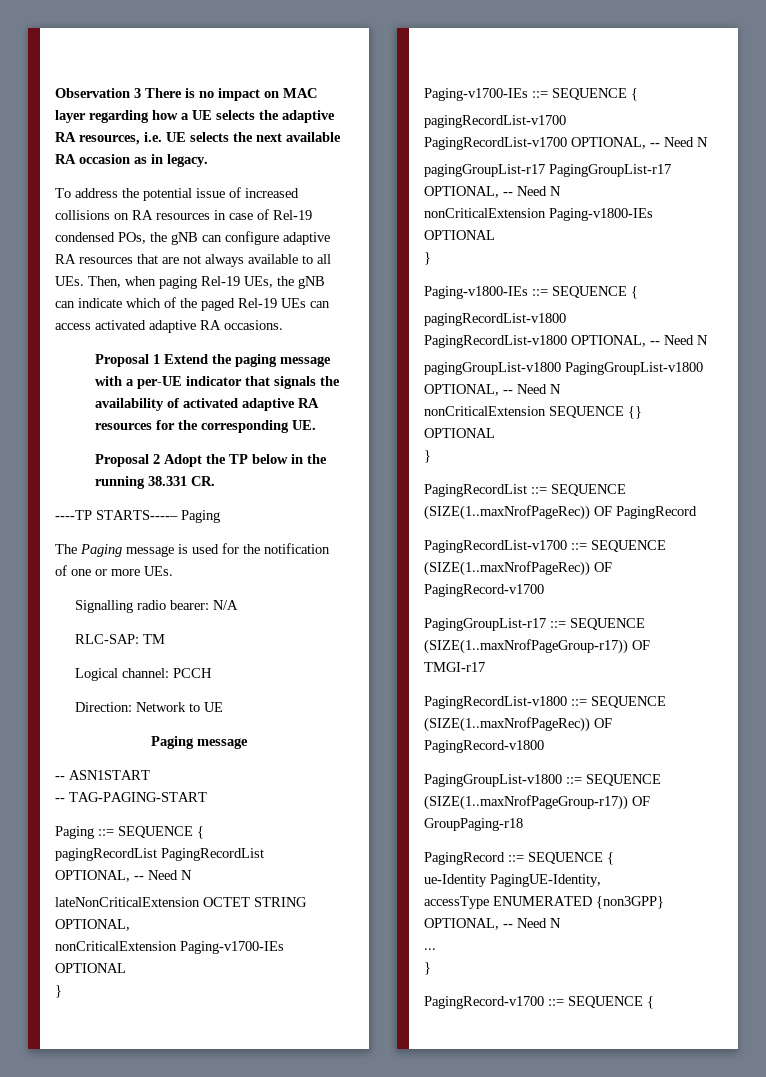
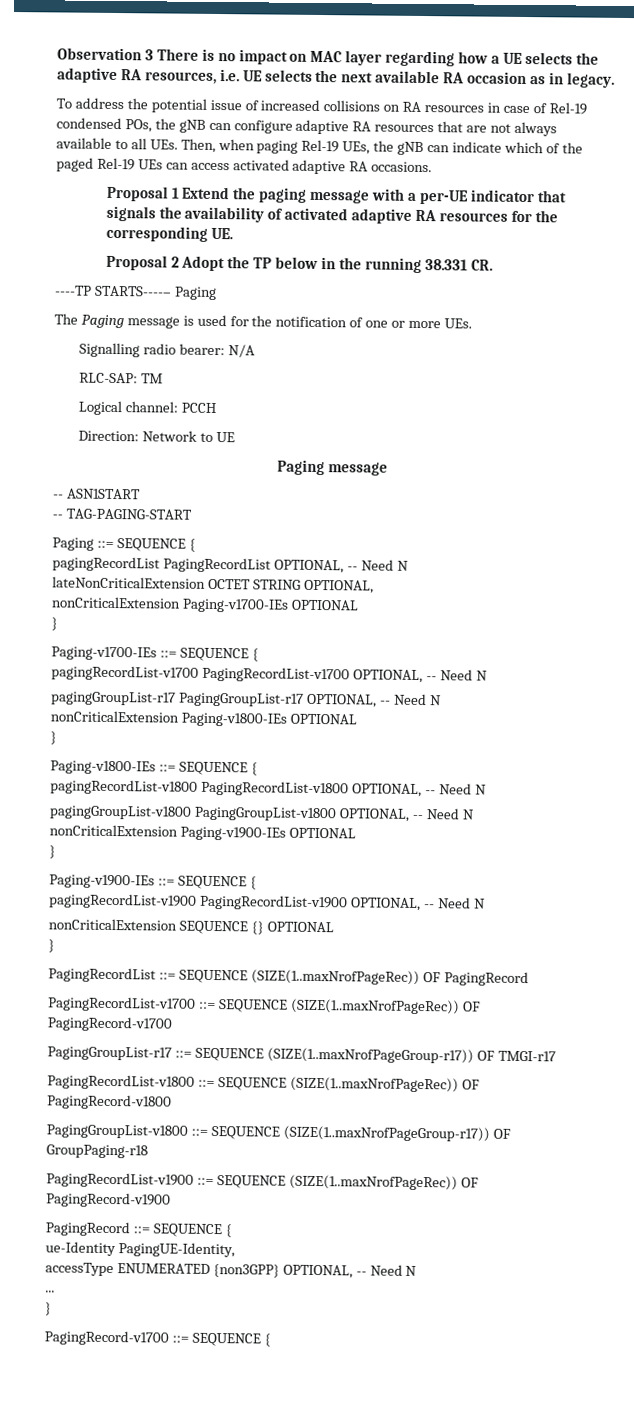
(561, 389) none -> [49,824,356,841] [49,845,56,859] [49,874,257,890] [49,893,486,912] // nonCriticalExtension Paging-v1900-IEs OPTIONAL // } // Paging-v1900-IEs ::= SEQUENCE { // pagingRecordList-v1900 PagingRecordList-v1900 OPTIONAL, -- Need N
(523, 824) none -> [46,1172,479,1191] [46,1192,171,1208] // PagingRecordList-v1900 ::= SEQUENCE (SIZE(1..maxNrofPageRec)) OF PagingRecord-v1900

